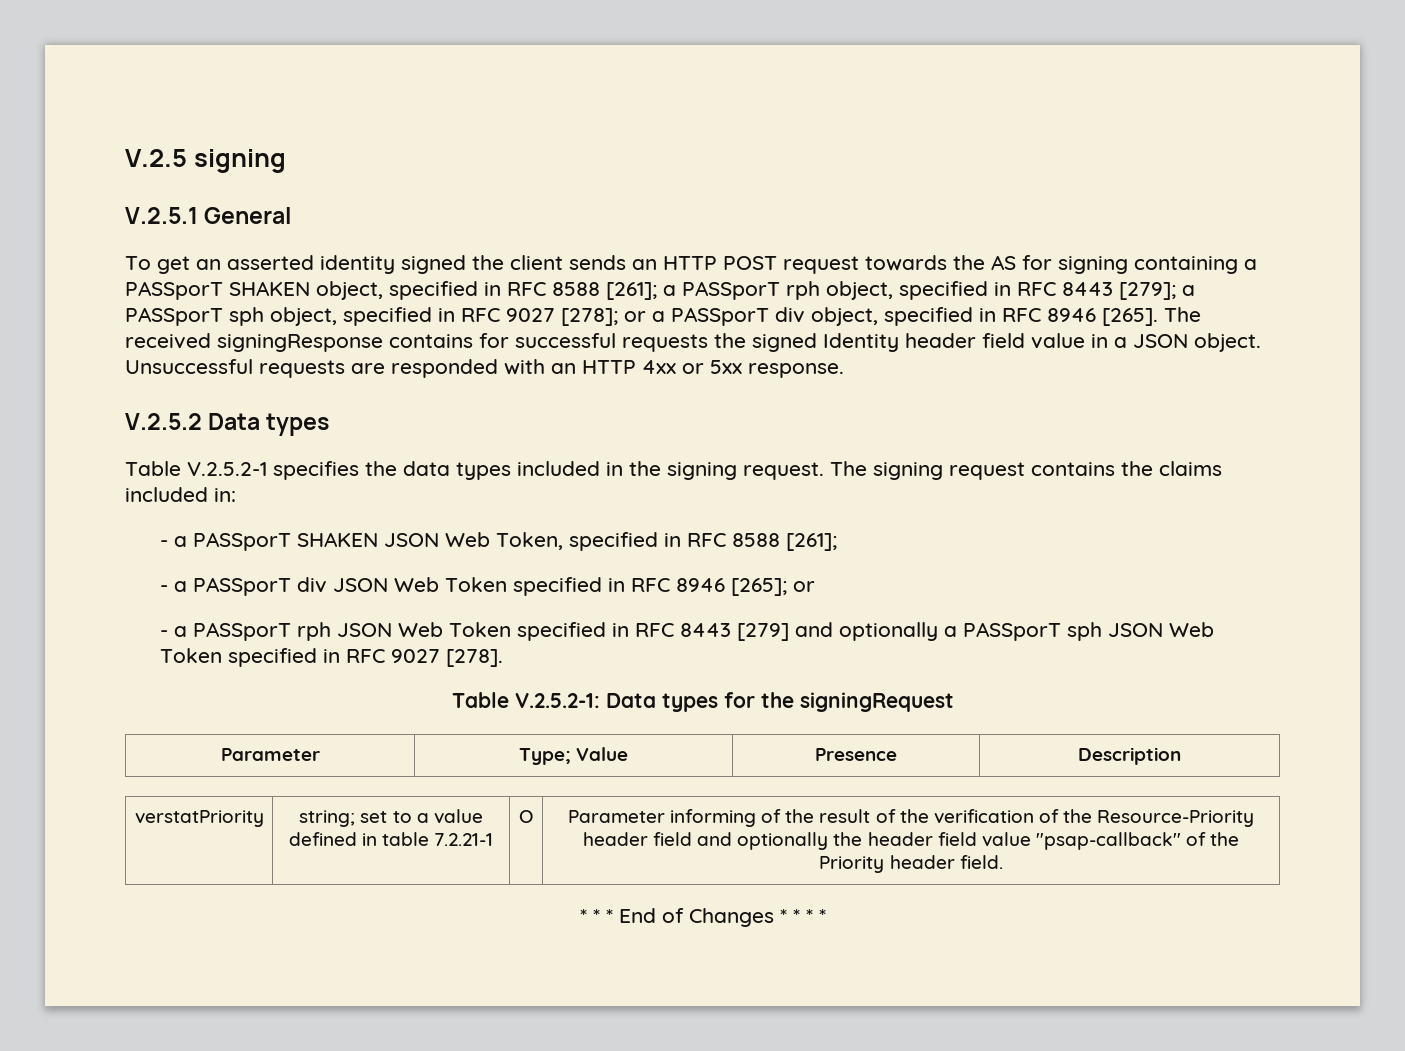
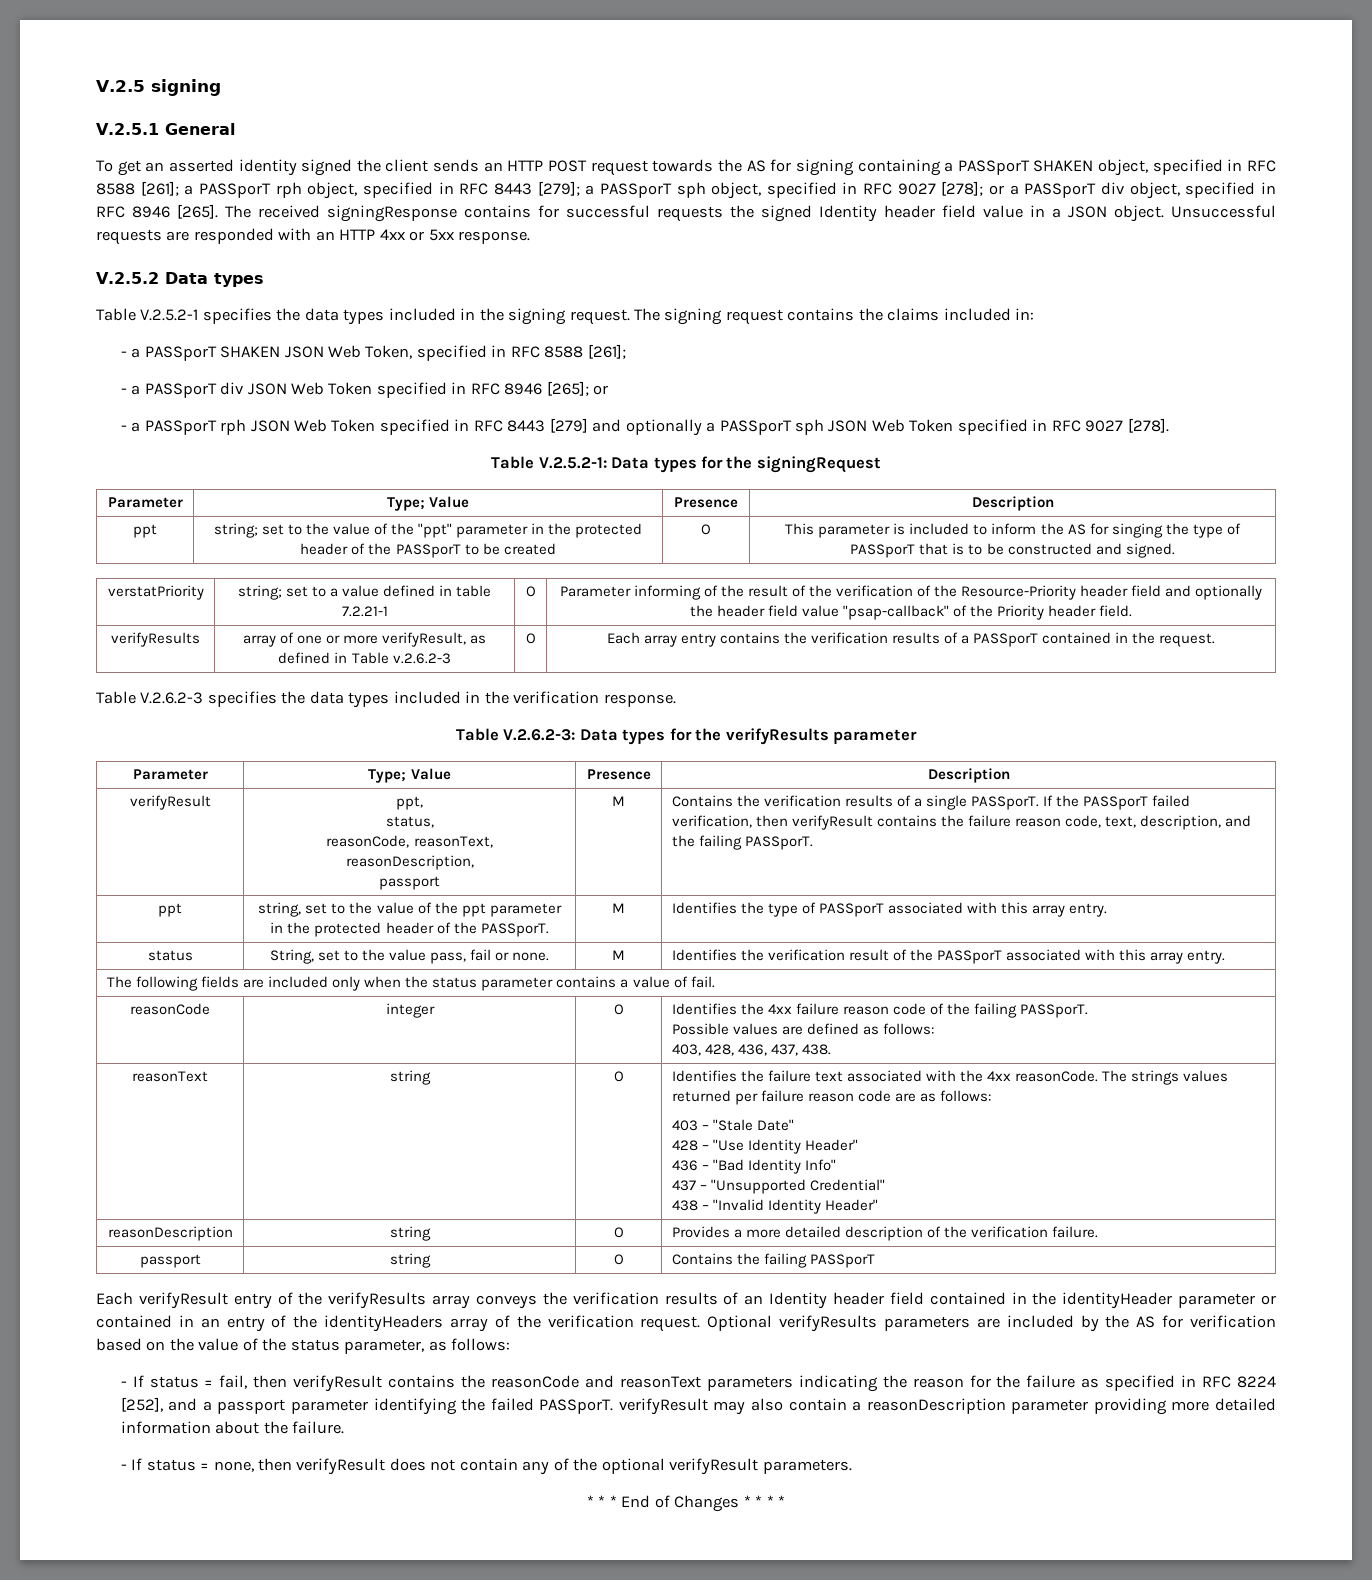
(1181, 756) none -> [133,524,157,538] [213,523,643,538] [300,543,556,558] [701,524,711,535] [785,523,1241,538] [850,543,1175,558] // ppt | string; set to the value of the "ppt" parameter in the protected header of the PASSporT to be created | O | This parameter is included to inform the AS for singing the type of PASSporT that is to be constructed and signed.
(1003, 862) none -> [111,632,200,647] [242,632,487,647] [278,652,451,664] [525,633,536,644] [606,632,1216,647] [96,691,676,708] [455,728,918,745] [132,769,208,780] [368,768,451,783] [586,769,651,780] [927,768,1010,783] [129,795,211,810] [396,796,423,810] [385,816,434,828] [326,835,493,848] [345,855,474,870] [379,876,440,890] [612,796,625,806] [671,795,1191,810] [671,815,1252,830] [671,835,814,850] [158,903,182,917] [258,902,562,917] [270,922,549,937] [612,903,625,913] [671,902,1108,917] [147,950,193,961] [269,949,550,964] [612,950,625,960] [671,949,1226,964] [106,976,715,991] [130,1003,210,1015] [385,1003,435,1018] [613,1004,624,1015] [671,1003,1089,1018] [671,1023,935,1035] [671,1044,832,1056] [132,1071,208,1082] [389,1070,431,1085] [613,1071,624,1082] [671,1070,1229,1085] [671,1090,992,1105] [671,1119,795,1131] [671,1139,859,1154] [671,1159,837,1174] [671,1179,886,1194] [671,1199,879,1214] [107,1226,233,1241] [389,1226,431,1241] [613,1227,624,1238] [671,1226,1099,1241] [139,1254,201,1268] [389,1253,431,1268] [613,1254,624,1265] [671,1253,876,1268] [96,1292,1277,1309] [96,1315,1277,1332] [96,1338,511,1354] [120,1375,1277,1392] [120,1397,1277,1415] [120,1421,345,1434] [120,1458,852,1475] // verifyResults | array of one or more verifyResult, as defined in Table v.2.6.2-3 | O | Each array entry contains the verification results of a PASSporT contained in the request. // Table V.2.6.2-3 specifies the data types included in the verification response. // Table V.2.6.2-3: Data types for the verifyResults parameter // Parameter | Type; Value | Presence | Description // verifyResult | ppt, // status, // reasonCode, reasonText, // reasonDescription, // passport | M | Contains the verification results of a single PASSporT. If the PASSporT failed verification, then verifyResult contains the failure reason code, text, description, and the failing PASSporT. // ppt | string, set to the value of the ppt parameter in the protected header of the PASSporT. | M | Identifies the type of PASSporT associated with this array entry. // status | String, set to the value pass, fail or none. | M | Identifies the verification result of the PASSporT associated with this array entry. // The following fields are included only when the status parameter contains a value of fail. // reasonCode | integer | O | Identifies the 4xx failure reason code of the failing PASSporT. // Possible values are defined as follows: // 403, 428, 436, 437, 438. // reasonText | string | O | Identifies the failure text associated with the 4xx reasonCode. The strings values returned per failure reason code are as follows: // 403 – "Stale Date" // 428 – "Use Identity Header" // 436 – "Bad Identity Info" // 437 – "Unsupported Credential" // 438 – "Invalid Identity Header" // reasonDescription | string | O | Provides a more detailed description of the verification failure. // passport | string | O | Contains the failing PASSporT // Each verifyResult entry of the verifyResults array conveys the verification results of an Identity header field contained in the identityHeader parameter or contained in an entry of the identityHeaders array of the verification request. Optional verifyResults parameters are included by the AS for verification based on the value of the status parameter, as follows: // - If status = fail, then verifyResult contains the reasonCode and reasonText parameters indicating the reason for the failure as specified in RFC 8224 [252], and a passport parameter identifying the failed PASSporT. verifyResult may also contain a reasonDescription parameter providing more detailed information about the failure. // - If status = none, then verifyResult does not contain any of the optional verifyResult parameters.

